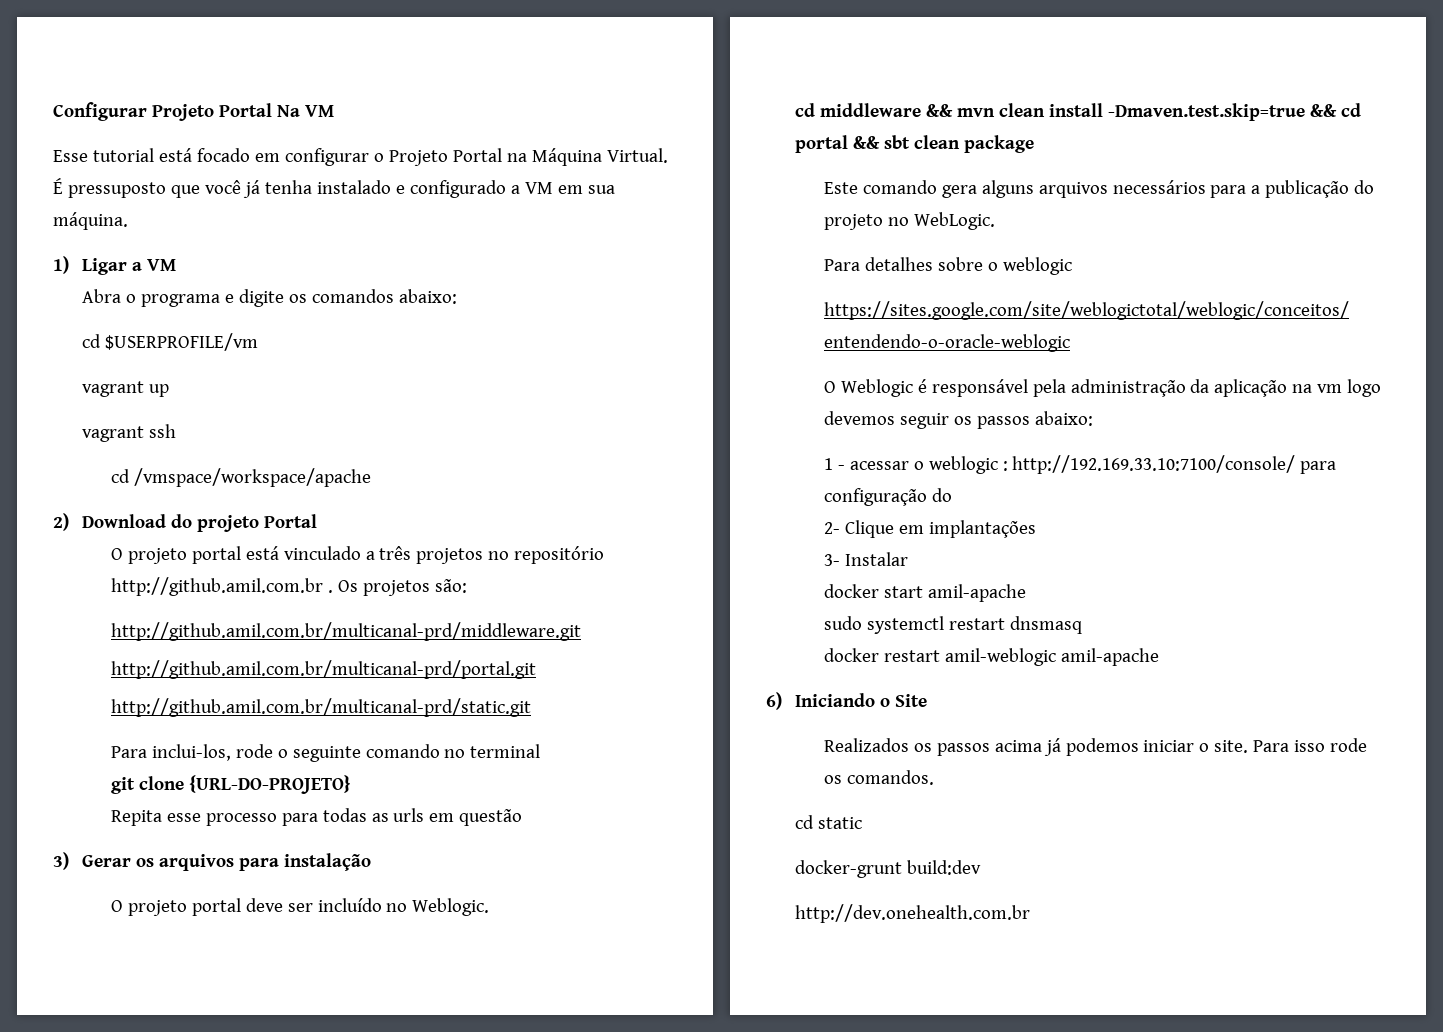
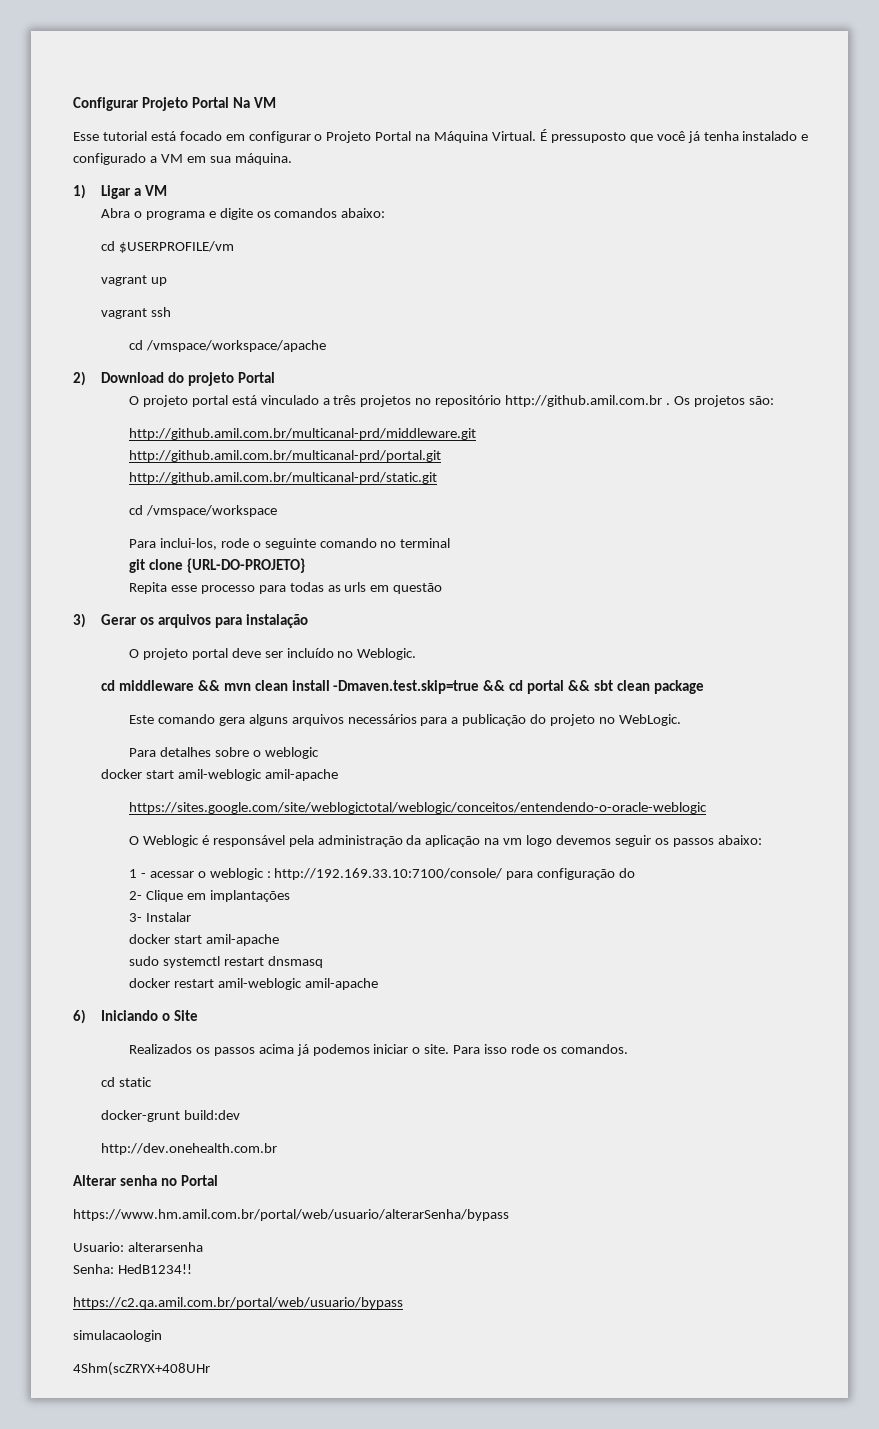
(531, 707) none -> [128,505,277,517] // cd /vmspace/workspace
(1072, 266) none -> [100,769,338,781] // docker start amil-weblogic amil-apache
(1030, 913) none -> [73,1175,218,1186] [73,1209,509,1221] [73,1242,203,1252] [73,1264,192,1274] [73,1297,403,1309] [73,1330,162,1342] [73,1362,210,1376] // Alterar senha no Portal // https://www.hm.amil.com.br/portal/web/usuario/alterarSenha/bypass // Usuario: alterarsenha // Senha: HedB1234!! // https://c2.qa.amil.com.br/portal/web/usuario/bypass // simulacaologin // 4Shm(scZRYX+408UHr

